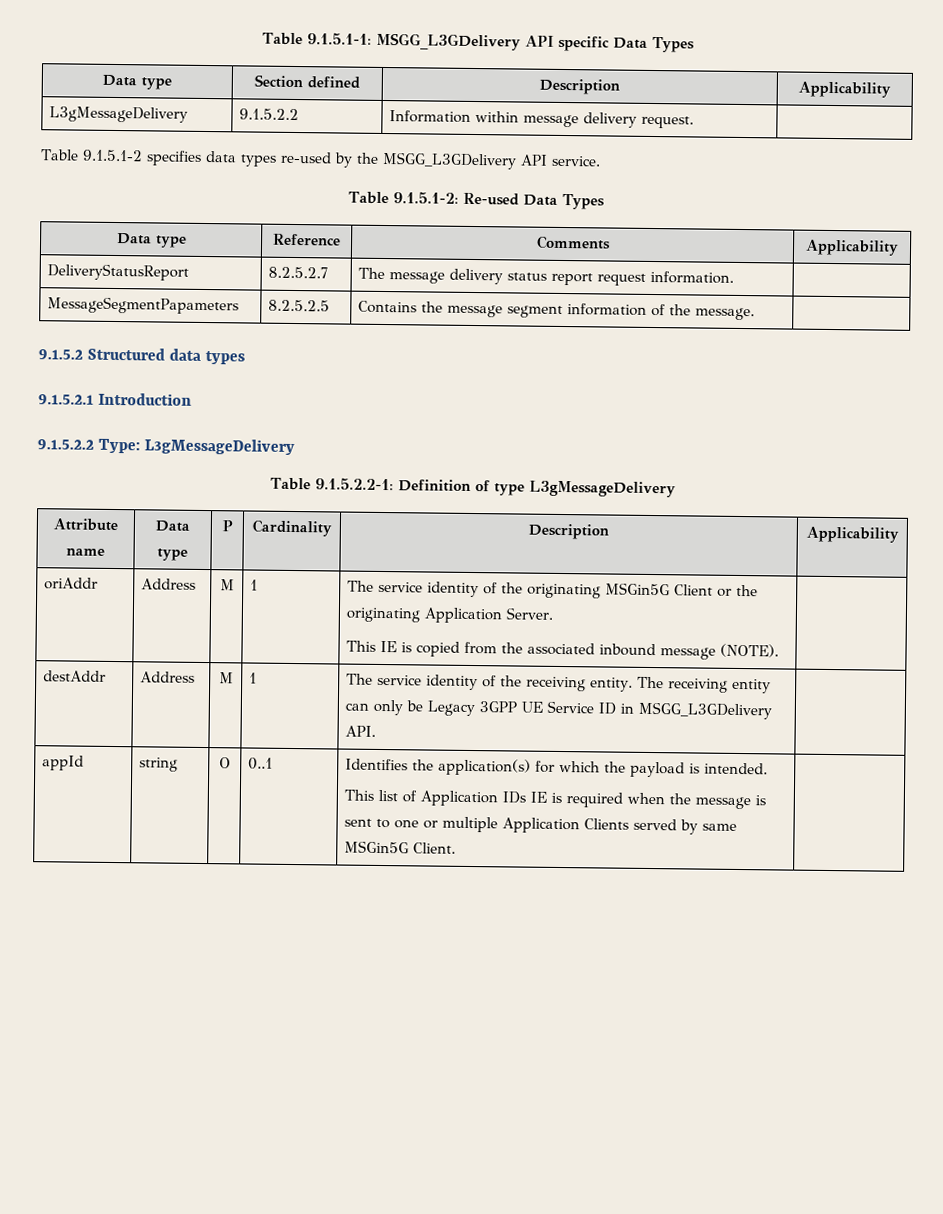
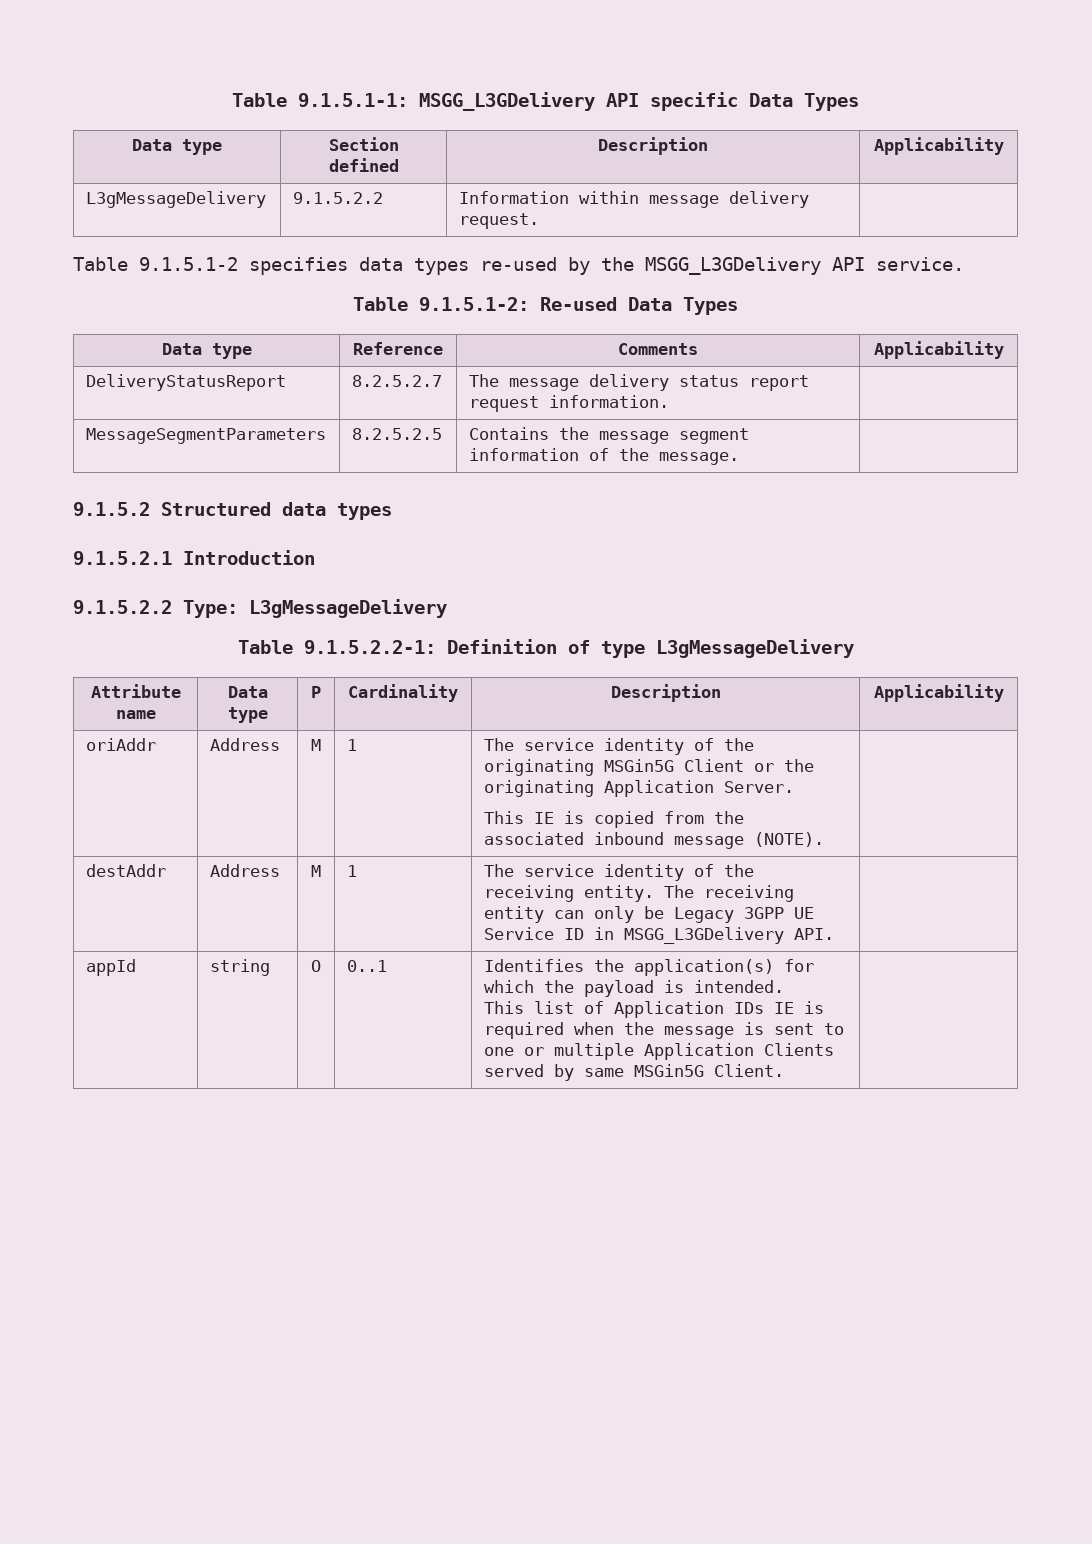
[47,296,240,315] MessageSegmentPapameters -> [86,428,327,444] MessageSegmentParameters

